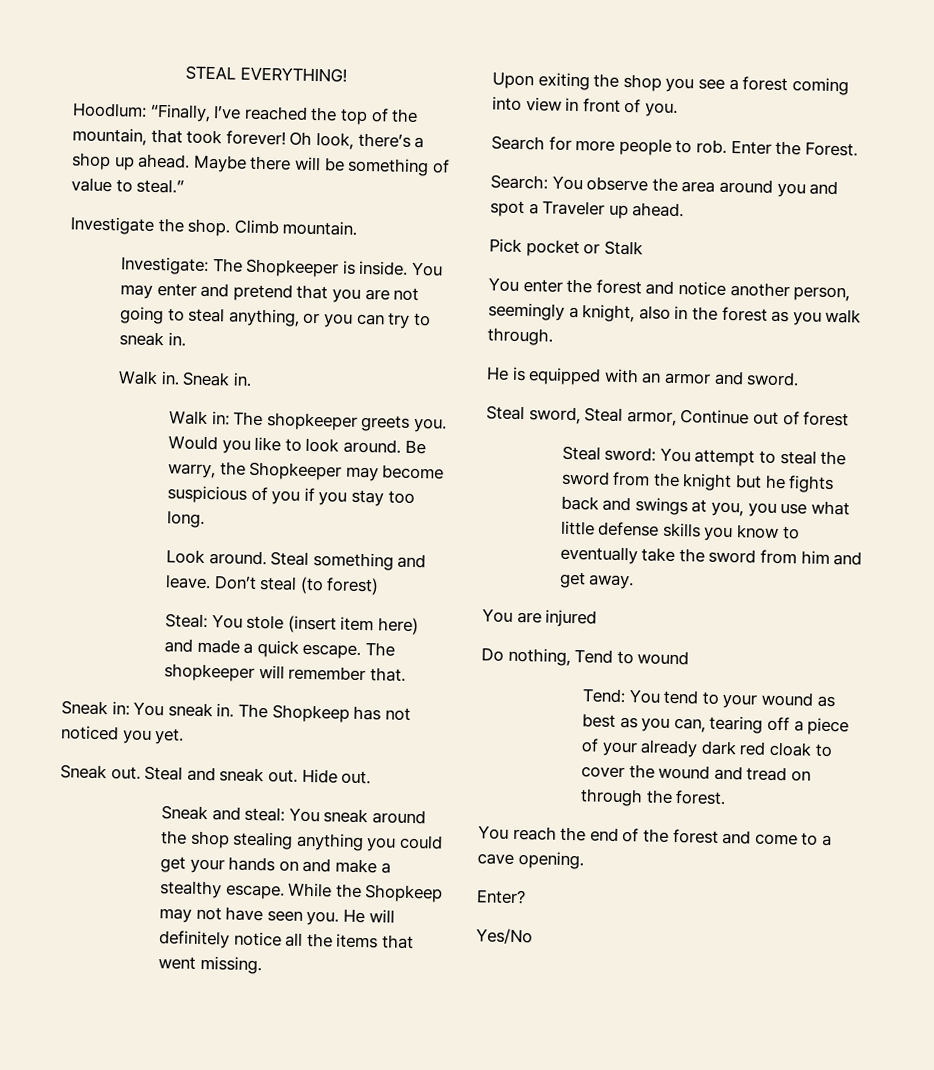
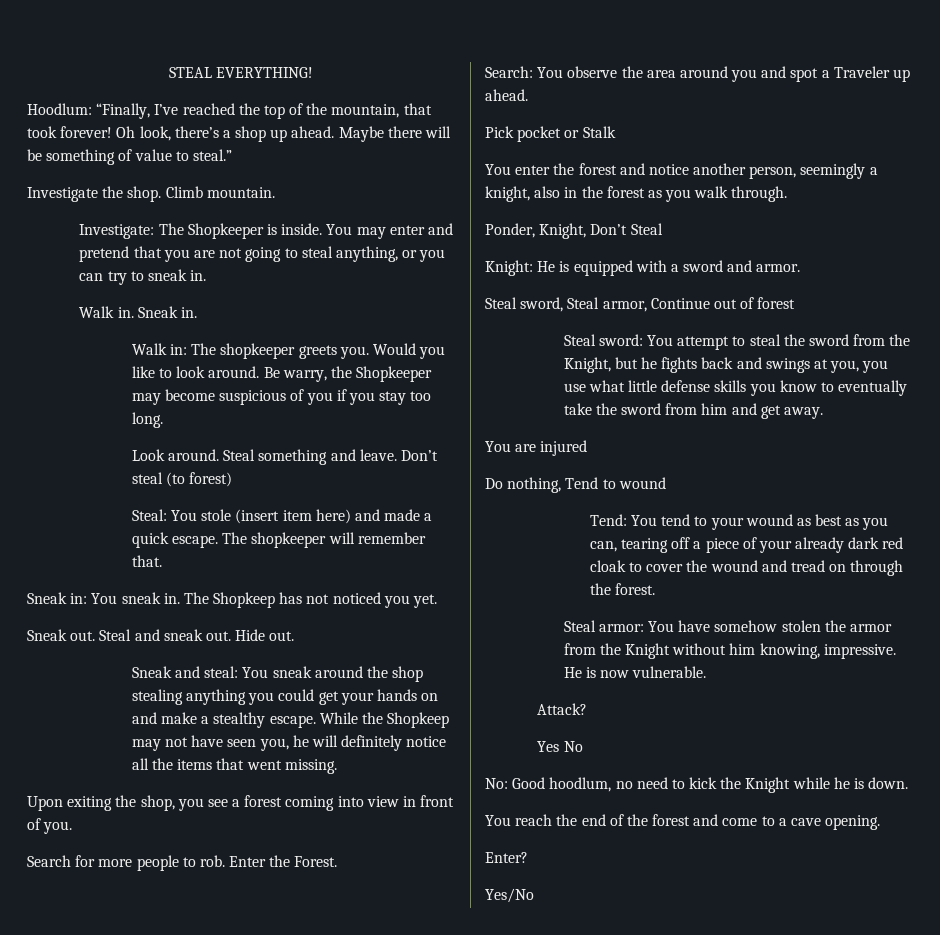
[306,908,366,926] you. He -> [259,735,309,751] you, he
[622,73,662,92] shop -> [140,795,175,811] shop,
[486,366,800,387] He is equipped with an armor and sword. -> [485,223,663,239] [485,260,801,276] Ponder, Knight, Don’t Steal // Knight: He is equipped with a sword and armor.
[682,473,733,492] knight -> [563,357,611,373] Knight,
(727, 798) none -> [563,620,892,632] [563,643,896,659] [563,666,707,678] [537,703,588,715] [537,741,583,752] [485,777,909,793] // Steal armor: You have somehow stolen the armor from the Knight without him knowing, impressive. He is now vulnerable. // Attack? // Yes No // No: Good hoodlum, no need to kick the Knight while he is down.

